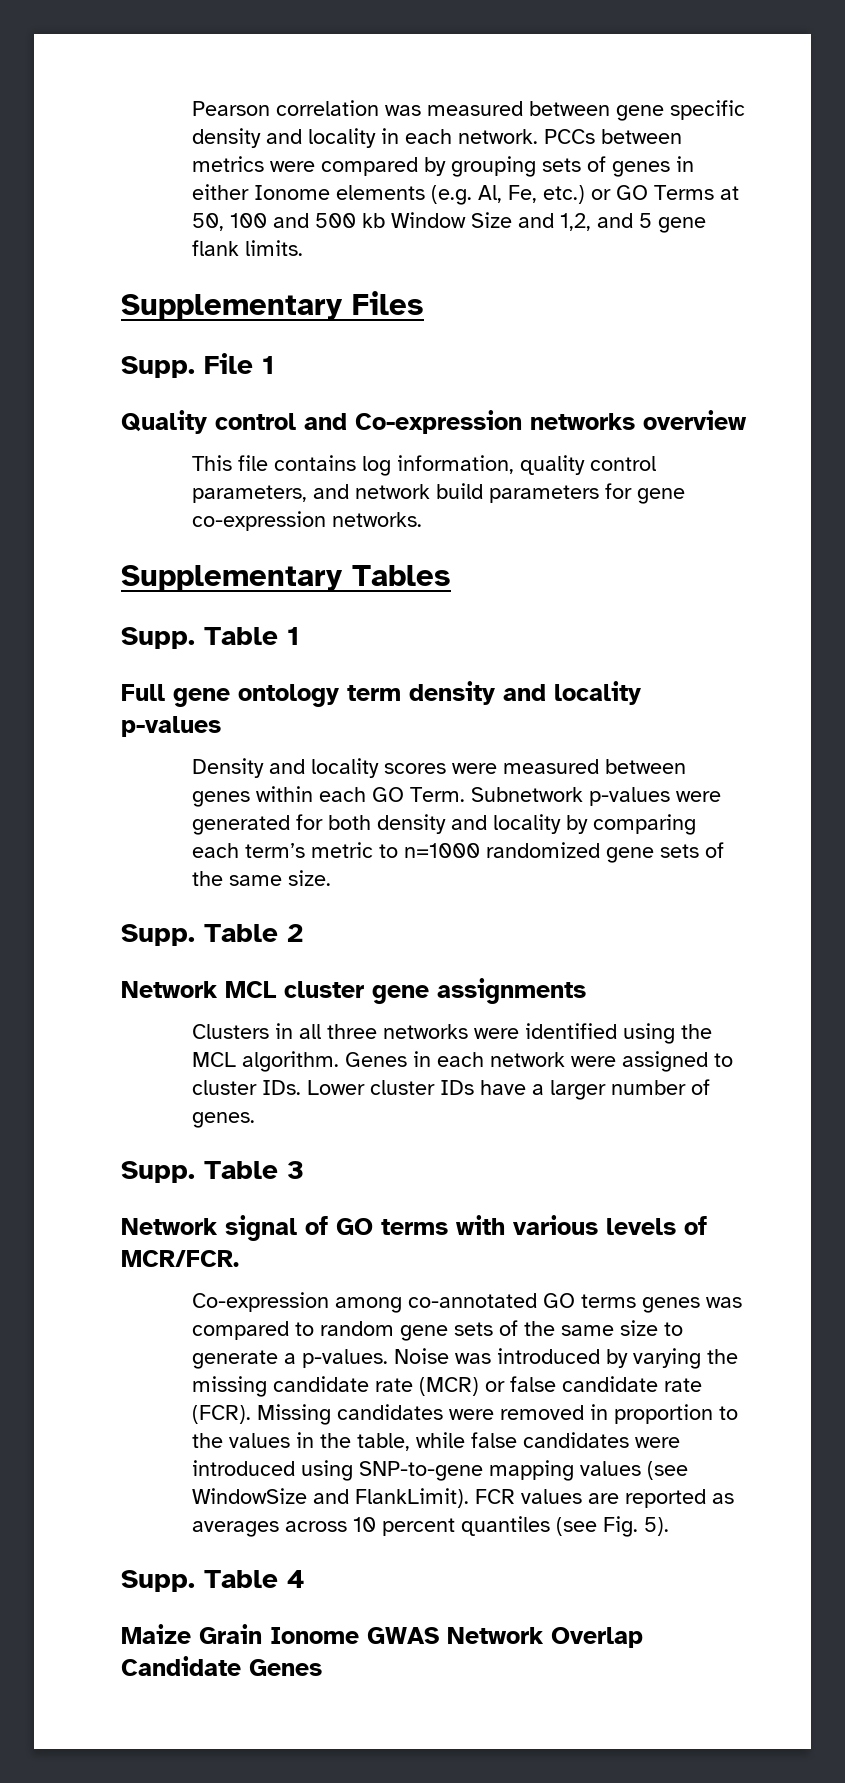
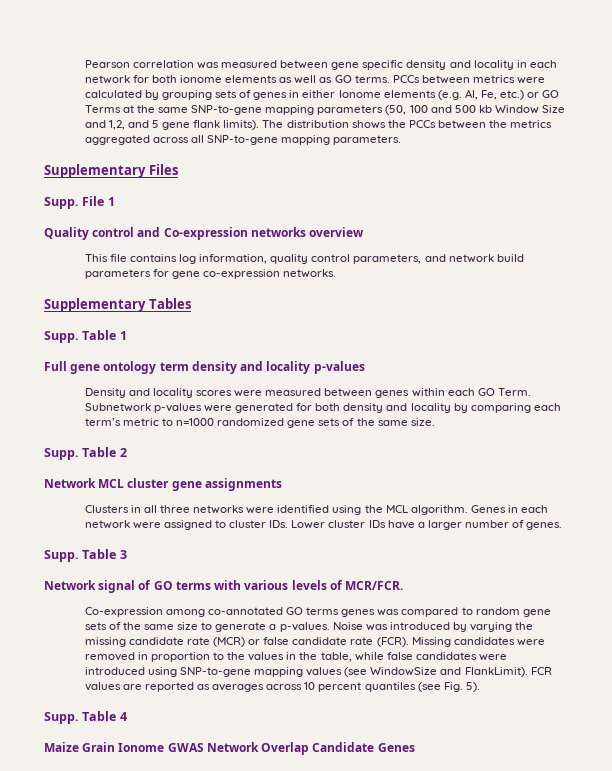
[458,129,539,144] network. -> [84,75,390,84] network for both ionome elements as well as GO terms.
[321,157,419,176] compared -> [84,90,142,98] calculated
[192,213,225,231] 50, -> [136,105,407,115] the same SNP-to-gene mapping parameters (50,
[245,240,304,256] limits. -> [223,120,553,130] [84,135,402,145] limits). The distribution shows the PCCs between the metrics aggregated across all SNP-to-gene mapping parameters.

